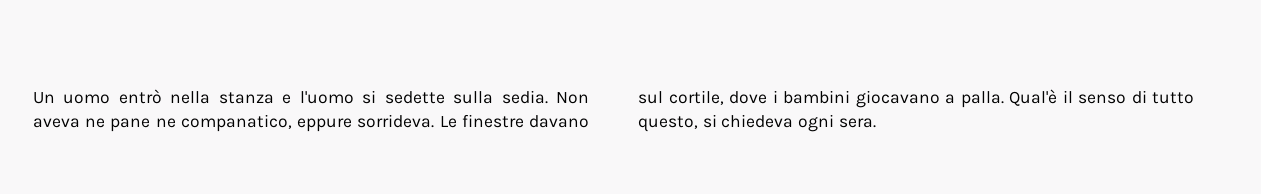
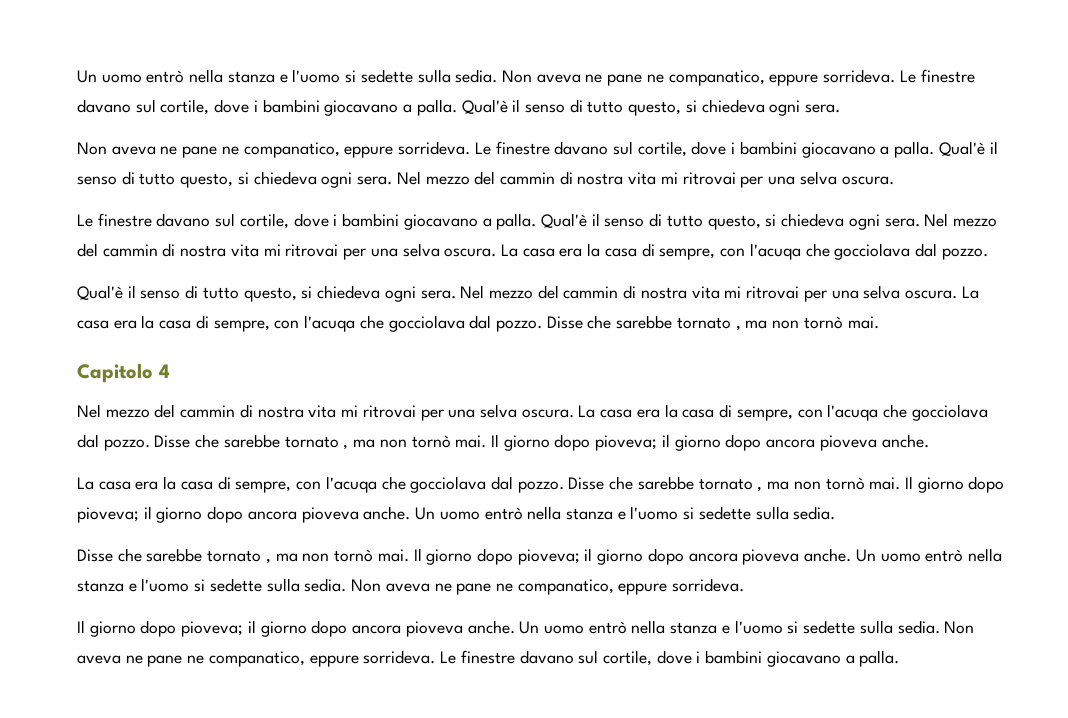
(876, 123) none -> [77,141,998,158] [77,171,894,188] [77,213,997,230] [77,243,988,260] [77,285,979,302] [77,315,879,332] [77,363,170,383] [77,404,988,421] [77,434,929,451] [77,476,1005,493] [77,506,836,523] [77,548,1002,565] [77,578,745,595] [77,620,975,637] [77,650,900,667] // Non aveva ne pane ne companatico, eppure sorrideva. Le finestre davano sul cortile, dove i bambini giocavano a palla. Qual'è il senso di tutto questo, si chiedeva ogni sera. Nel mezzo del cammin di nostra vita mi ritrovai per una selva oscura. // Le finestre davano sul cortile, dove i bambini giocavano a palla. Qual'è il senso di tutto questo, si chiedeva ogni sera. Nel mezzo del cammin di nostra vita mi ritrovai per una selva oscura. La casa era la casa di sempre, con l'acuqa che gocciolava dal pozzo. // Qual'è il senso di tutto questo, si chiedeva ogni sera. Nel mezzo del cammin di nostra vita mi ritrovai per una selva oscura. La casa era la casa di sempre, con l'acuqa che gocciolava dal pozzo. Disse che sarebbe tornato , ma non tornò mai. // Capitolo 4 // Nel mezzo del cammin di nostra vita mi ritrovai per una selva oscura. La casa era la casa di sempre, con l'acuqa che gocciolava dal pozzo. Disse che sarebbe tornato , ma non tornò mai. Il giorno dopo pioveva; il giorno dopo ancora pioveva anche. // La casa era la casa di sempre, con l'acuqa che gocciolava dal pozzo. Disse che sarebbe tornato , ma non tornò mai. Il giorno dopo pioveva; il giorno dopo ancora pioveva anche. Un uomo entrò nella stanza e l'uomo si sedette sulla sedia. // Disse che sarebbe tornato , ma non tornò mai. Il giorno dopo pioveva; il giorno dopo ancora pioveva anche. Un uomo entrò nella stanza e l'uomo si sedette sulla sedia. Non aveva ne pane ne companatico, eppure sorrideva. // Il giorno dopo pioveva; il giorno dopo ancora pioveva anche. Un uomo entrò nella stanza e l'uomo si sedette sulla sedia. Non aveva ne pane ne companatico, eppure sorrideva. Le finestre davano sul cortile, dove i bambini giocavano a palla.

